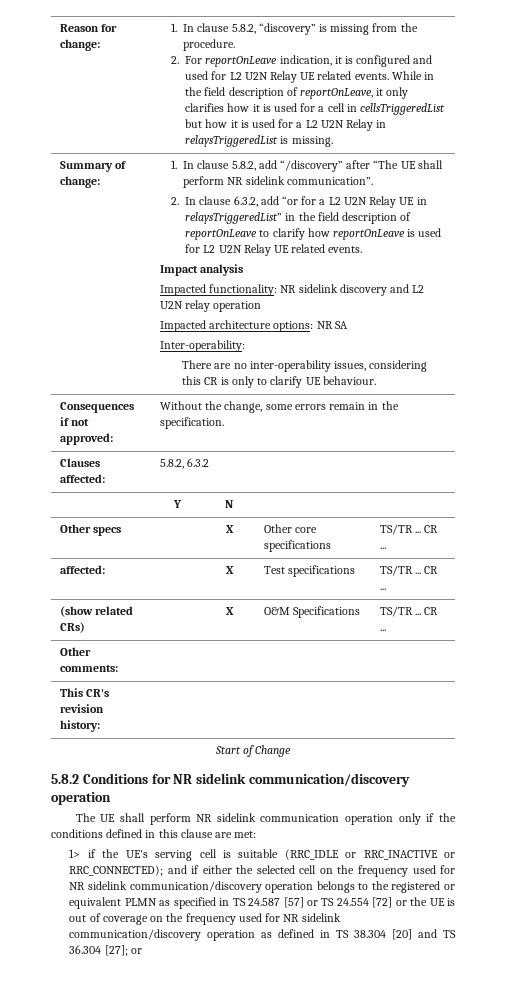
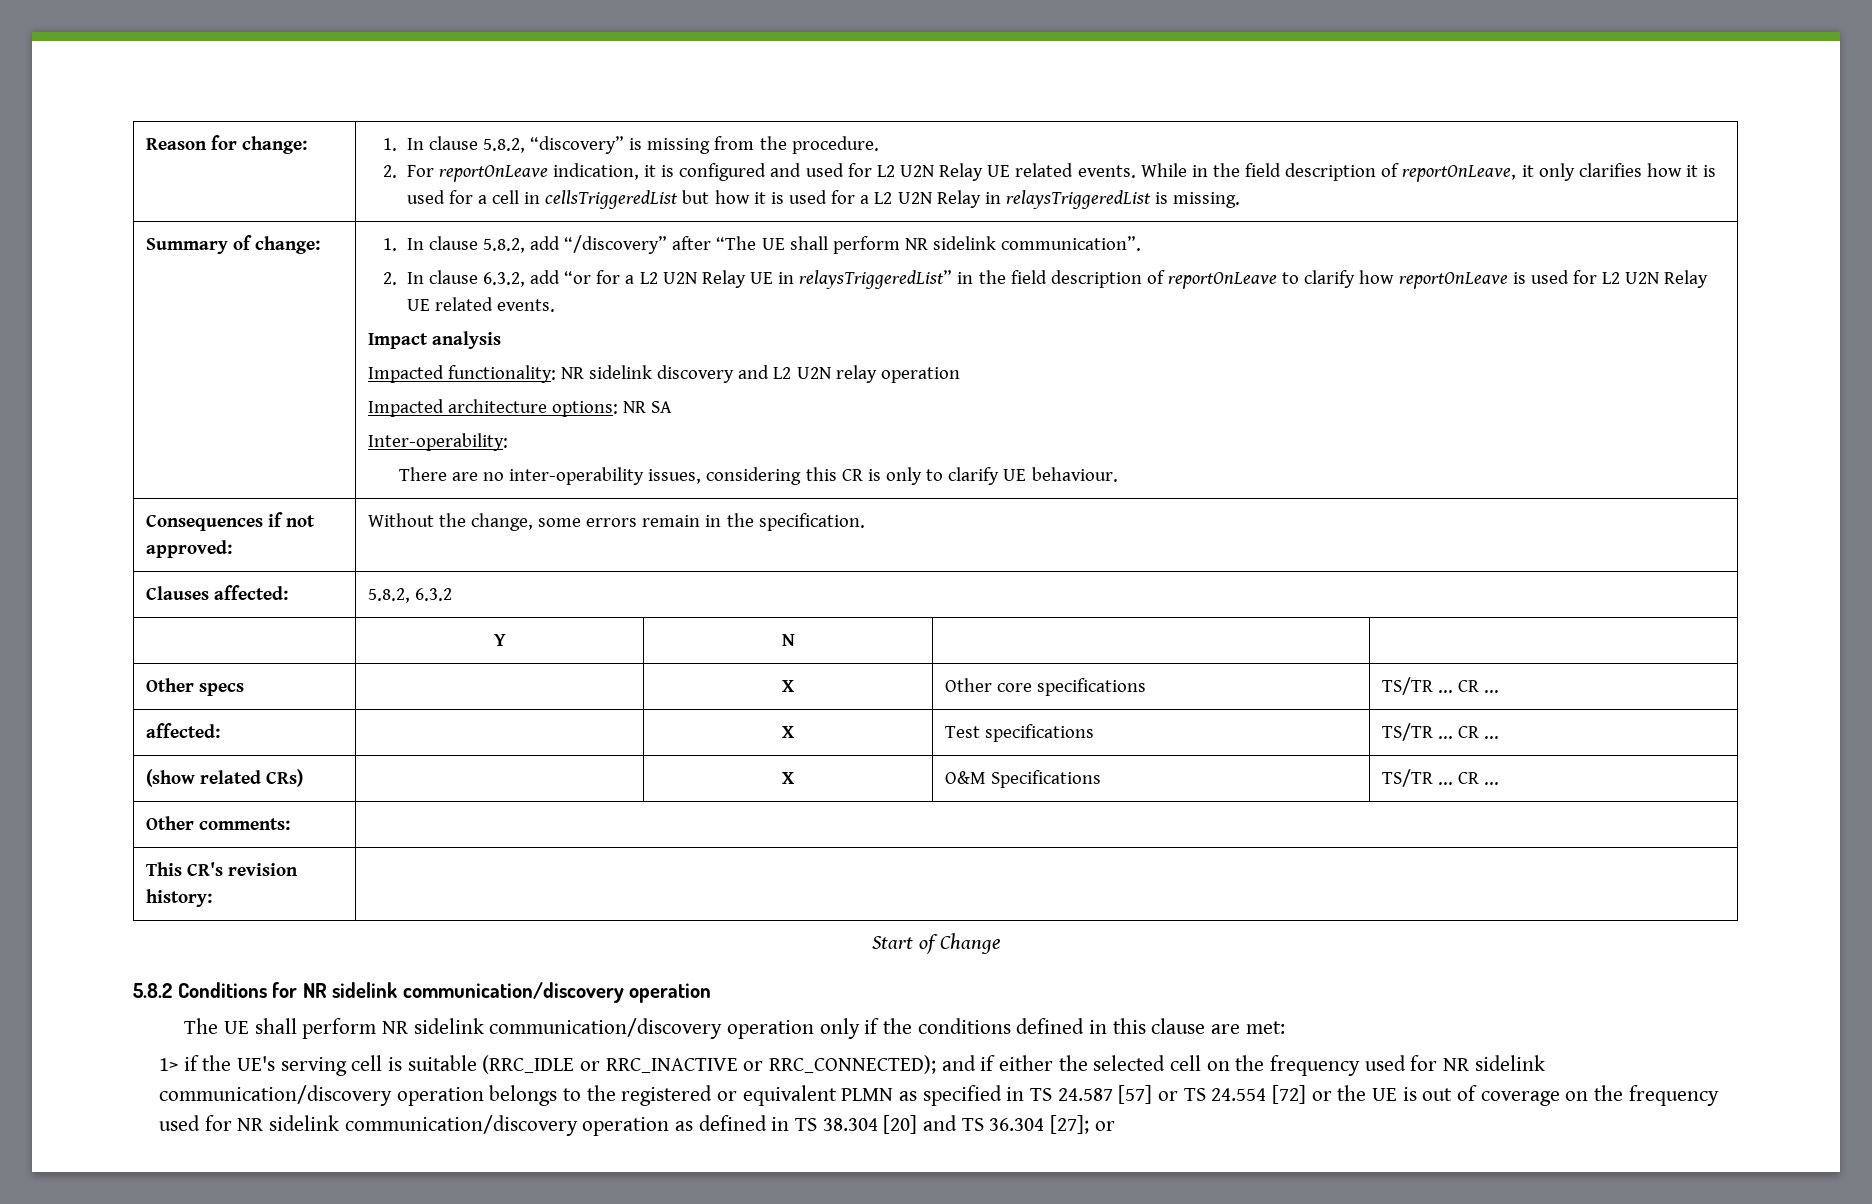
[260,814,340,822] communication -> [489,1018,723,1039] communication/discovery

